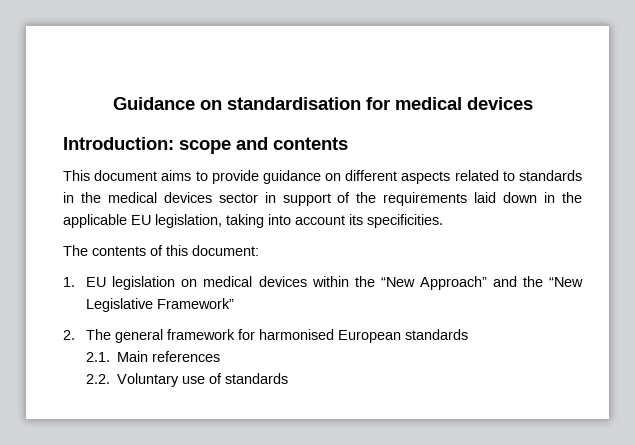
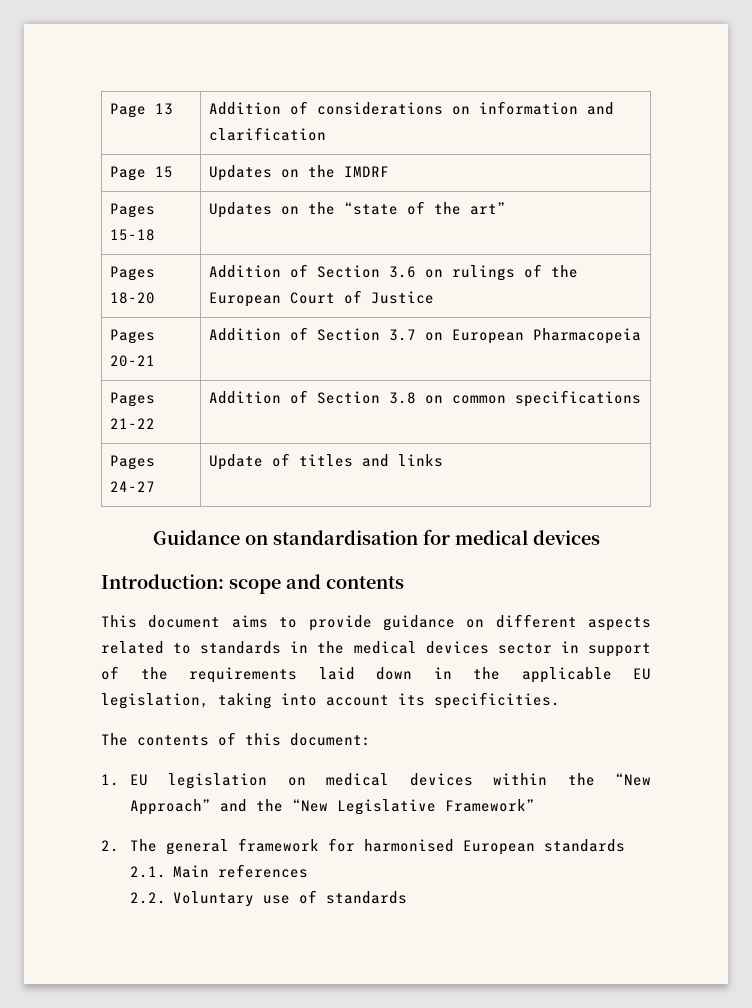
(112, 103) none -> [110,103,174,118] [209,101,615,115] [209,127,327,141] [110,166,174,181] [209,165,390,181] [110,203,156,218] [110,229,156,241] [209,201,507,218] [110,266,156,281] [110,292,156,304] [209,264,579,281] [209,290,435,307] [110,329,156,344] [110,355,156,367] [209,327,642,344] [110,392,156,407] [110,418,156,429] [209,390,642,407] [110,455,156,470] [110,481,156,492] [209,453,444,470] Page 13 | Addition of considerations on information and clarification // Page 15 | Updates on the IMDRF // Pages 15-18 | Updates on the “state of the art” // Pages 18-20 | Addition of Section 3.6 on rulings of the European Court of Justice // Pages 20-21 | Addition of Section 3.7 on European Pharmacopeia // Pages 21-22 | Addition of Section 3.8 on common specifications // Pages 24-27 | Update of titles and links //

